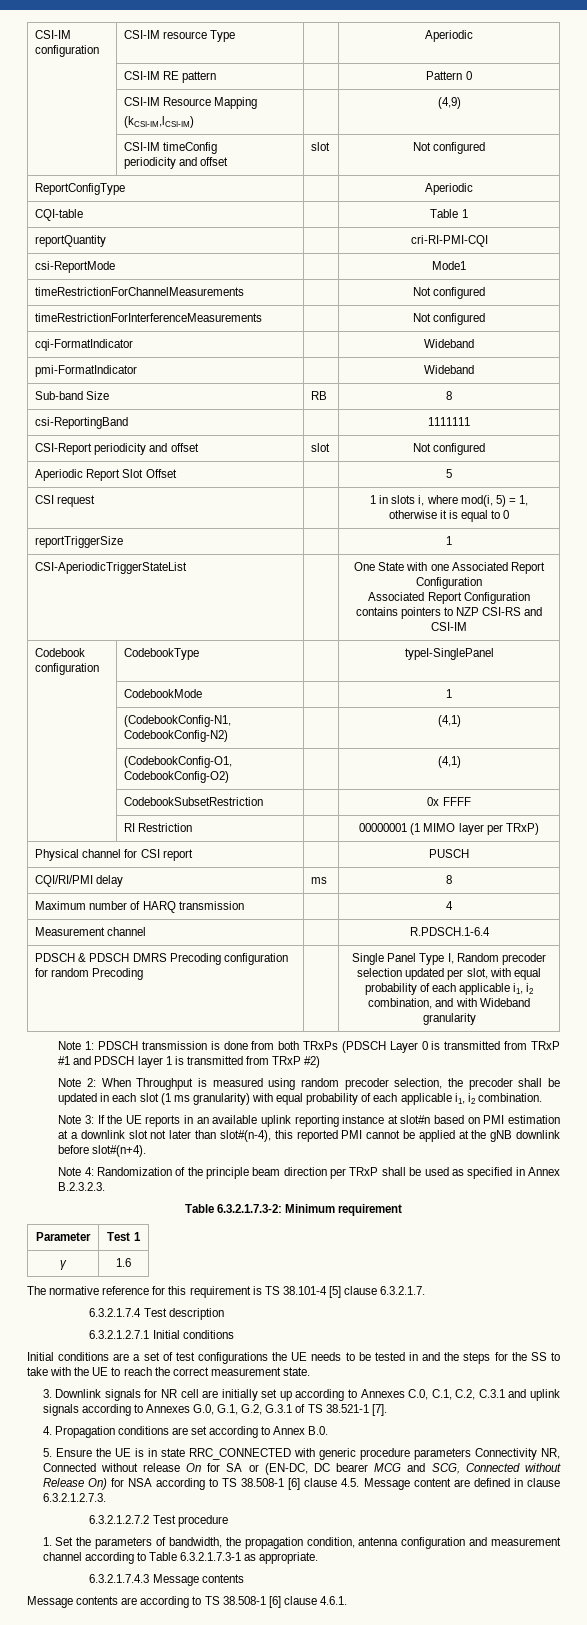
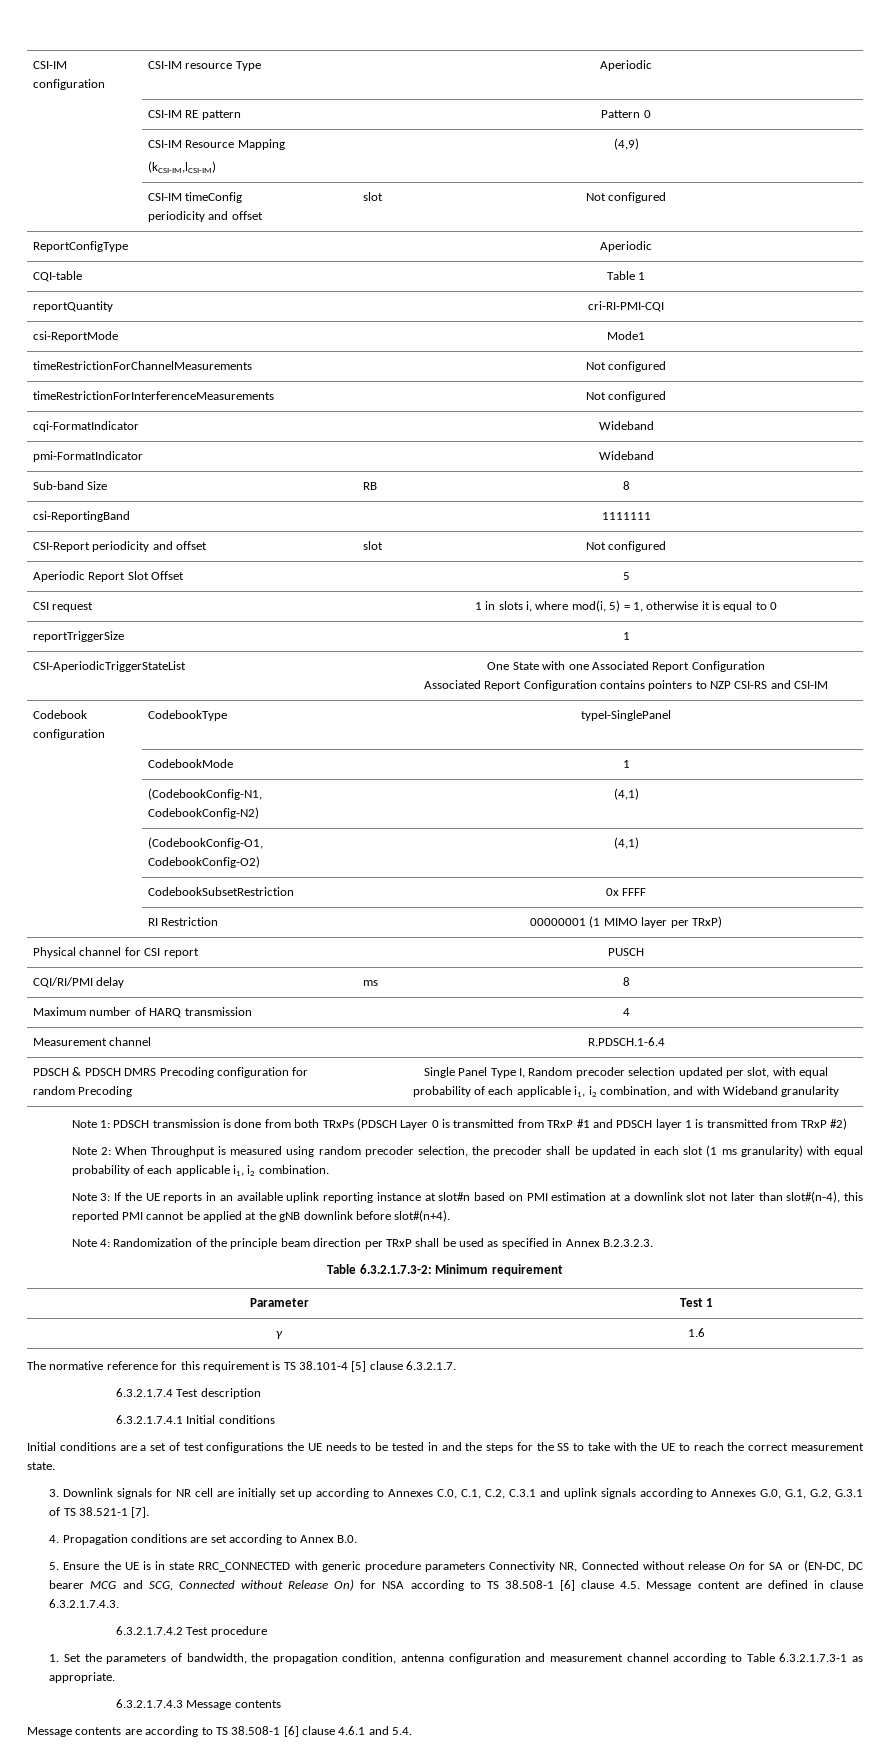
[89,1330,150,1339] 6.3.2.1.2.7.1 -> [116,1415,184,1424] 6.3.2.1.7.4.1
[42,1493,106,1502] [89,1515,150,1524] 6.3.2.1.2.7.3. // 6.3.2.1.2.7.2 -> [49,1599,120,1608] [116,1626,184,1635] 6.3.2.1.7.4.3. // 6.3.2.1.7.4.2
[319,1596,347,1605] 4.6.1. -> [338,1726,413,1735] 4.6.1 and 5.4.

